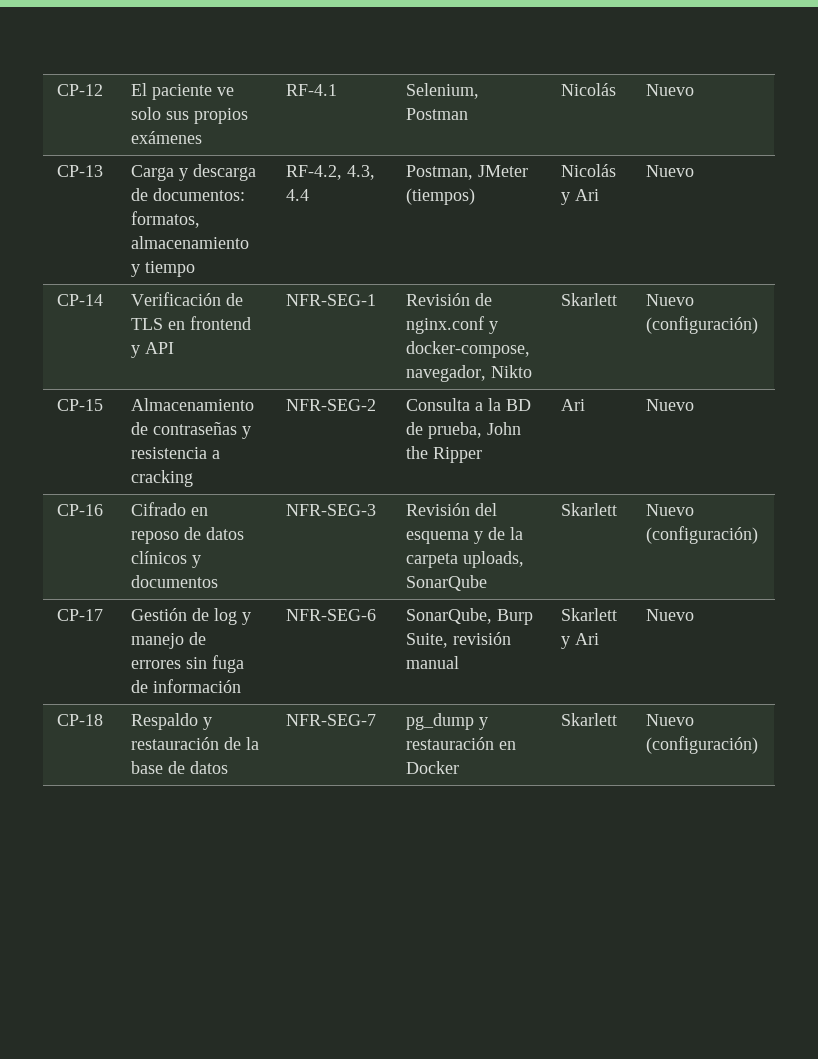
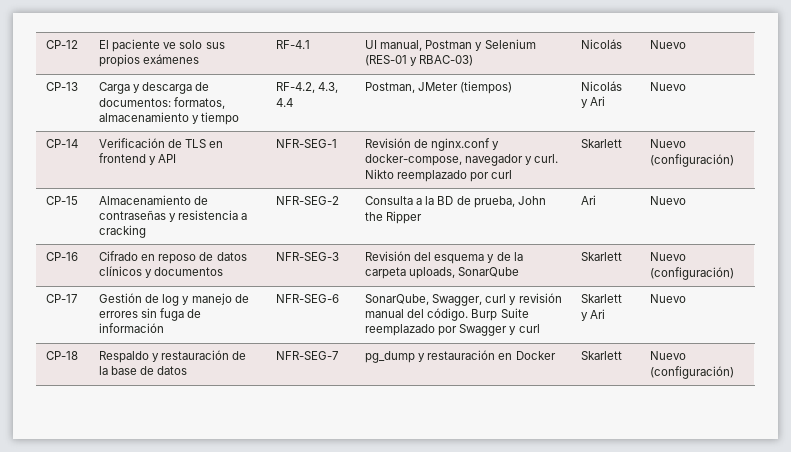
[405,83,479,99] Selenium, -> [365,40,423,51] UI manual,
(468, 114) none -> [475,39,536,51] [365,55,474,66] y Selenium (RES-01 y RBAC-03)
[405,365,532,382] navegador, Nikto -> [465,154,559,166] [365,169,513,182] navegador y curl. Nikto reemplazado por curl
[496,609,533,625] [405,633,448,648] Burp Suite, -> [432,294,517,306] Swagger, curl y
(459, 662) none -> [407,308,529,321] [365,324,540,336] del código. Burp Suite reemplazado por Swagger y curl

